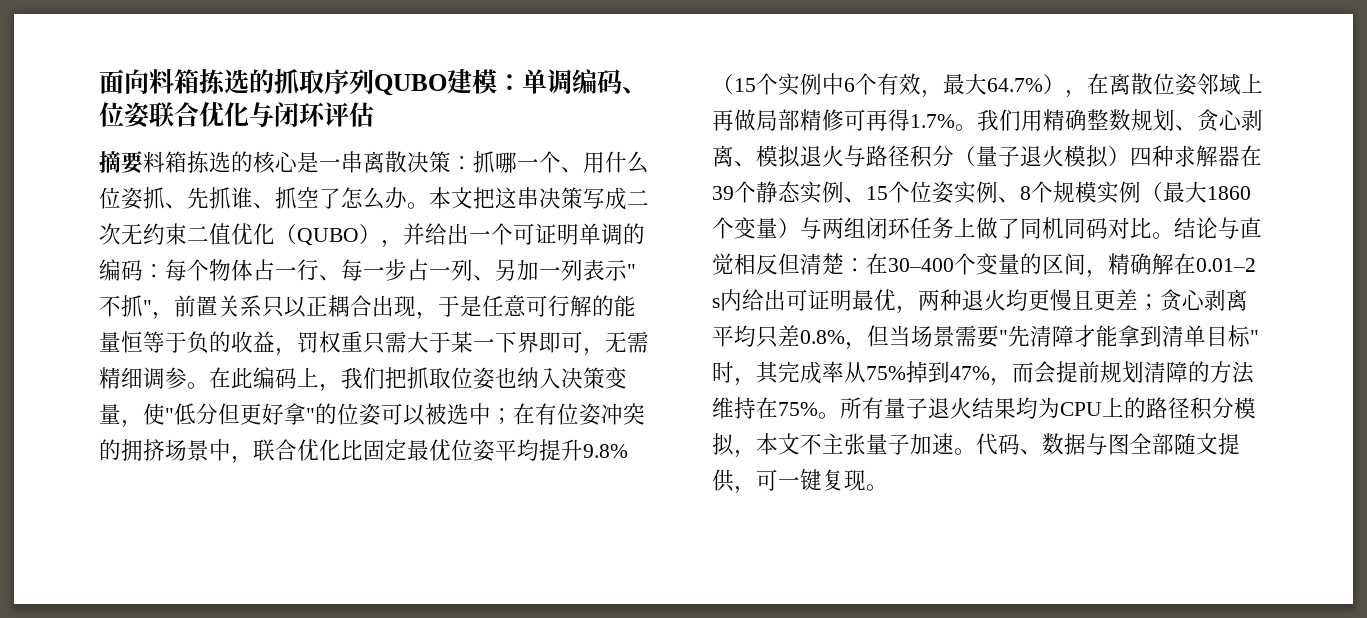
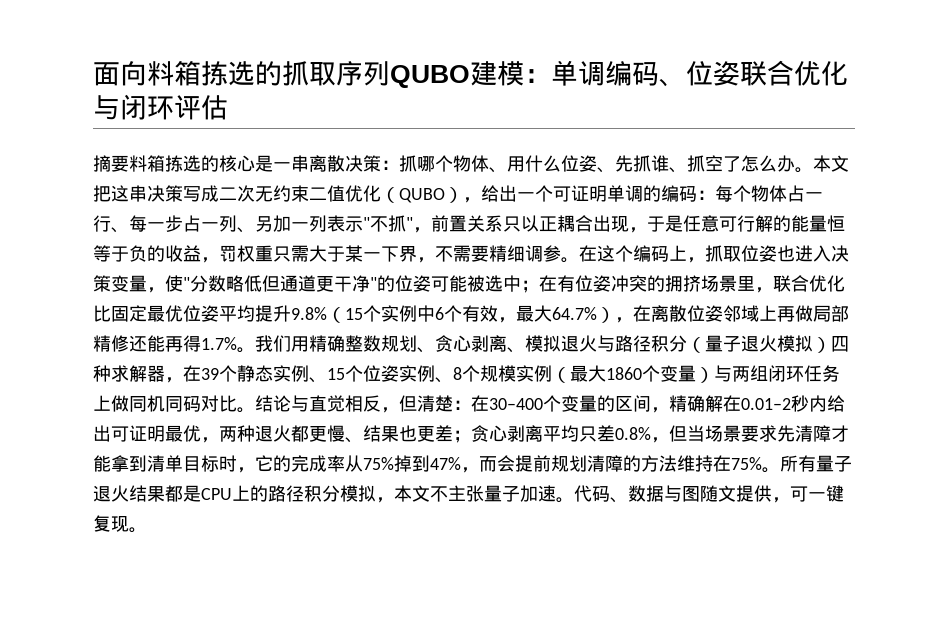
[517,151,561,173] 一个 -> [435,155,489,172] 个物体
[143,187,165,209] 抓 -> (597, 163) none
[403,223,425,245] 并 -> (481, 200) none
[539,331,649,356] 即可，无需 -> [417,245,489,263] ，不需要
[231,367,253,389] 此 -> [597,245,633,262] 这个
[341,367,407,389] 我们把 -> (705, 260) none
[517,367,539,389] 纳 -> [795,245,813,262] 进
[174,403,306,425] 低分但更好拿 -> [190,275,370,292] 分数略低但通道更干净
[403,404,425,426] 以 -> [449,275,467,292] 能
[209,439,231,461] 中 -> [737,276,755,291] 里
[844,109,866,131] 可 -> [129,335,165,352] 还能
(1240, 156) none -> [165,377,183,383] ，
[998,218,1020,239] 了 -> (129, 403) none
(778, 264) none -> [381,407,399,413] ，
[712,298,720,308] s -> [791,395,809,412] 秒
[1006,289,1094,311] 均更慢且 -> [291,425,417,443] 都更慢、结果也
[955,325,1008,348] 需要" -> [741,425,777,442] 要求
[1250,330,1259,344] [712,361,779,386] "时，其 -> [219,455,291,473] 时，它的
[1016,397,1060,419] 均为 -> [165,485,201,502] 都是
[1130,433,1174,455] 全部 -> (700, 494) none

